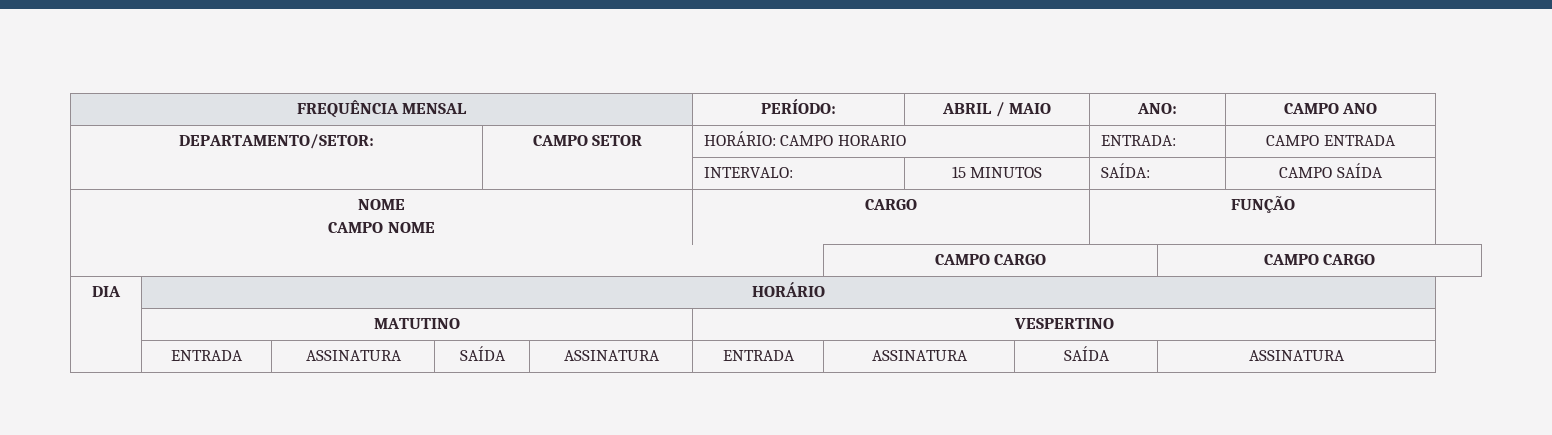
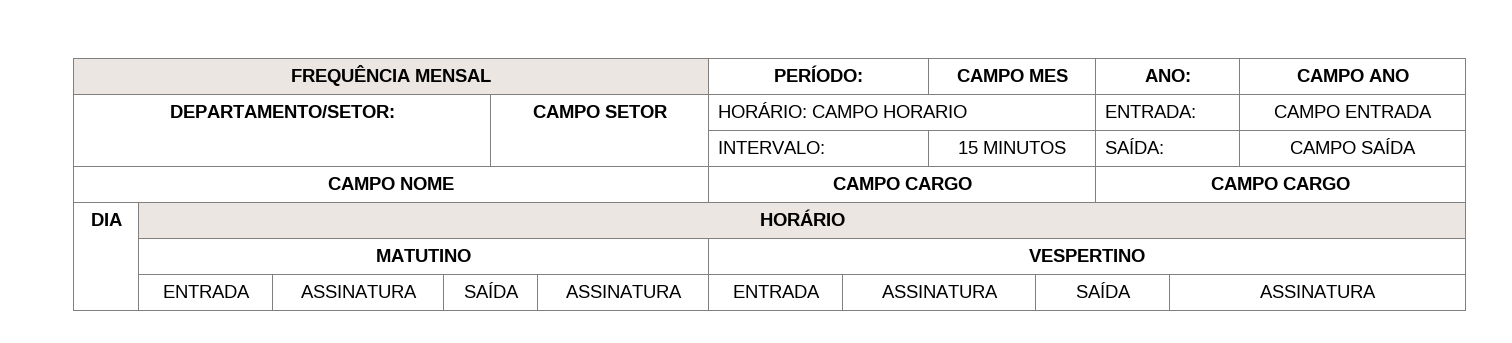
[941,102,1052,117] ABRIL / MAIO -> [956,69,1068,82] CAMPO MES
[358,199,405,210] NOME // -> (1416, 146) none
[865,199,917,210] [1230,196,1295,213] | CARGO | FUNÇÃO // -> (454, 183) none

